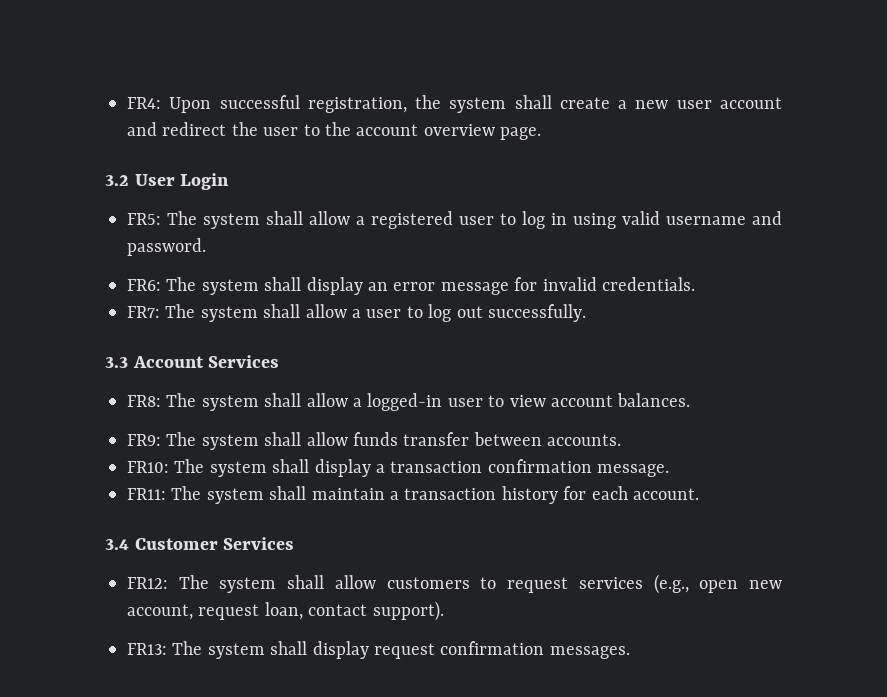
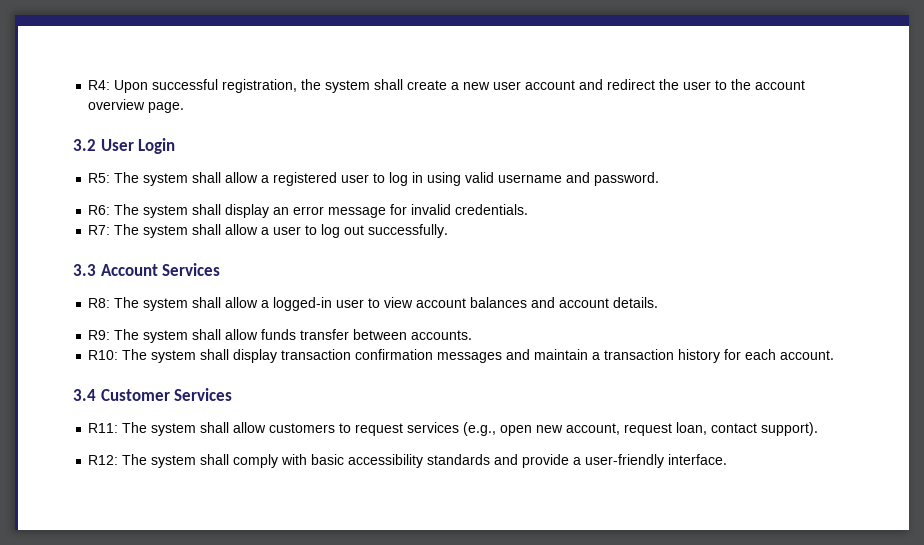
[127,97,161,109] FR4: -> [88,80,111,90] R4:
[127,213,161,225] FR5: -> [88,173,111,183] R5:
[127,279,161,291] FR6: -> [88,205,111,215] R6:
[127,306,160,318] FR7: -> [88,225,111,235] R7:
[127,395,161,407] FR8: -> [88,298,111,308] R8:
[617,393,691,407] [127,434,161,446] balances. // FR9: -> [470,297,659,308] [88,330,111,340] balances and account details. // R9:
[127,459,385,477] FR10: The system shall display a -> [88,349,278,363] R10: The system shall display
[597,464,670,477] [127,486,307,504] message. // FR11: The system shall -> [437,349,531,363] messages and
[127,577,168,589] FR12: -> [88,423,119,433] R11:
[127,641,630,659] FR13: The system shall display request confirmation messages. -> [88,454,728,468] R12: The system shall comply with basic accessibility standards and provide a user-friendly interface.

